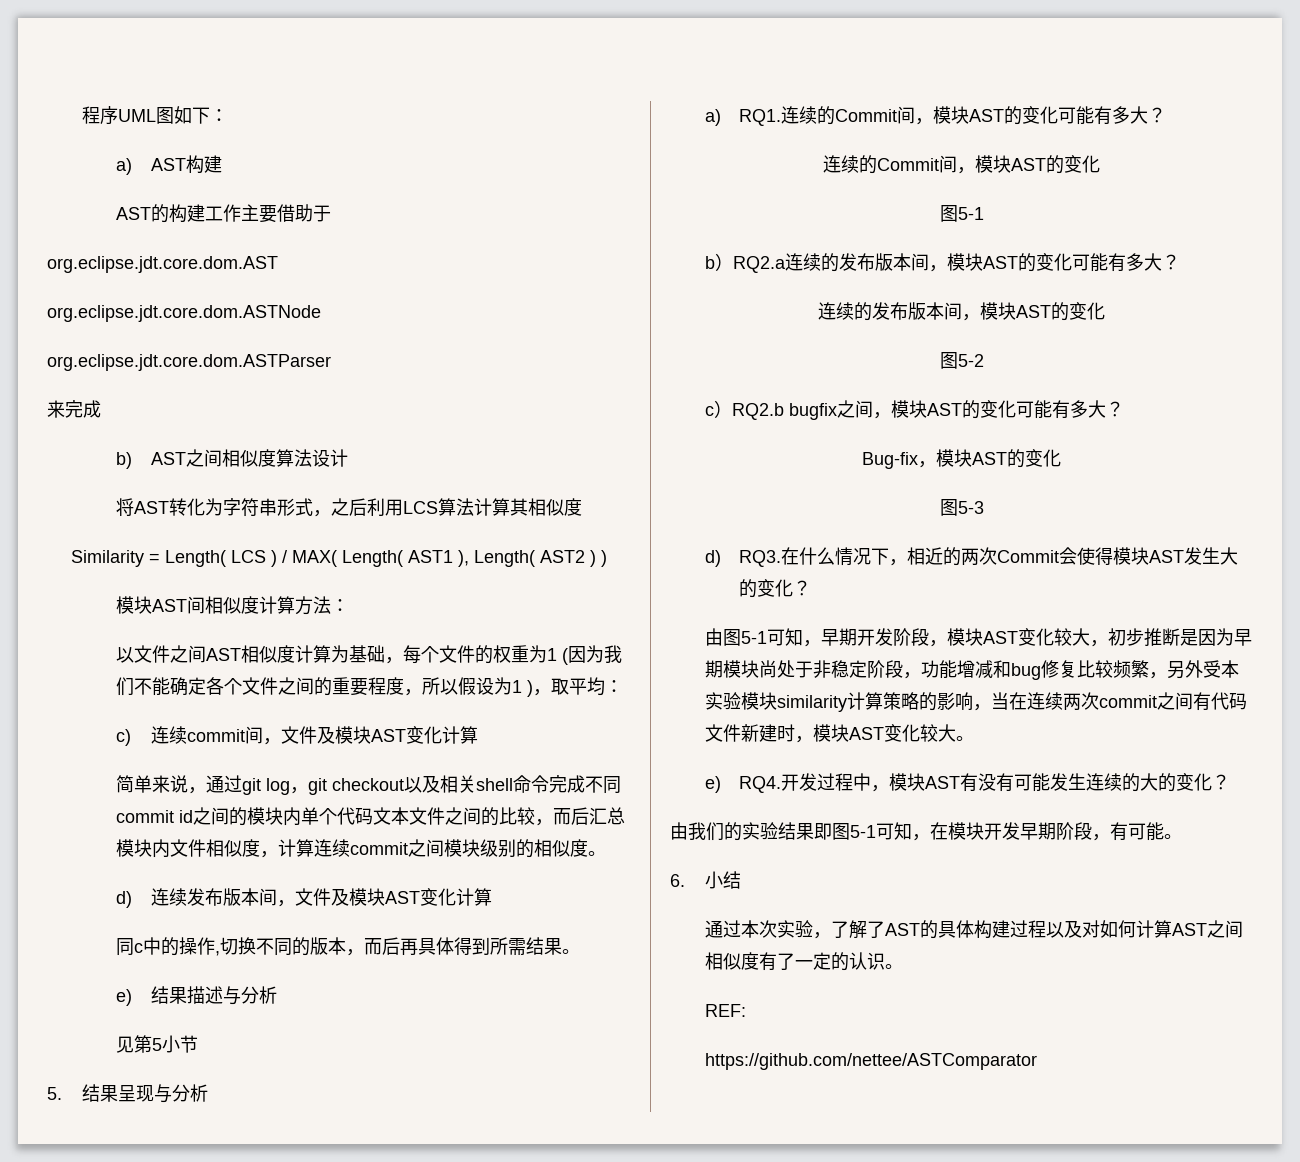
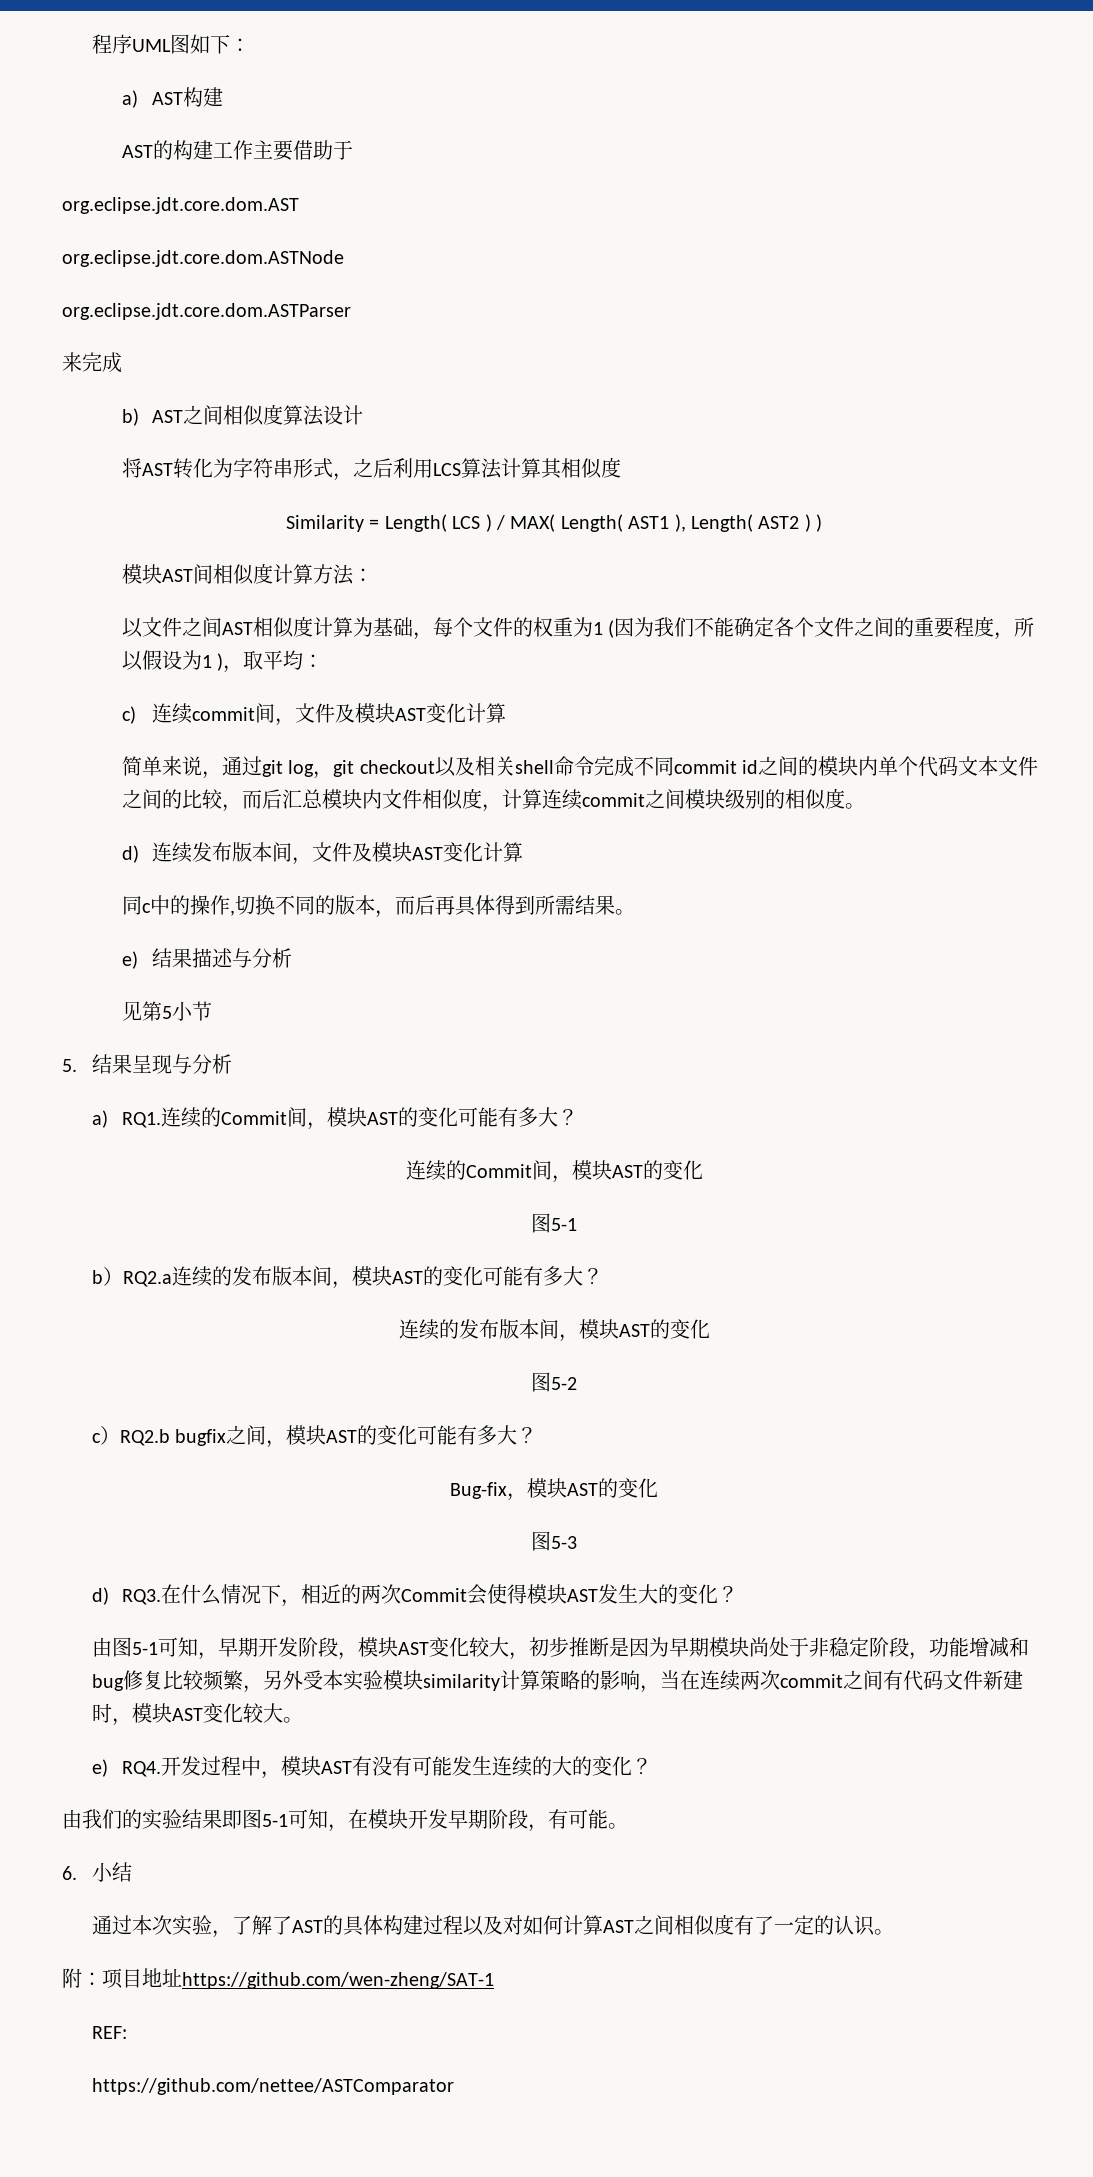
(903, 966) none -> [62,1968,494,1989] // 附：项目地址https://github.com/wen-zheng/SAT-1

